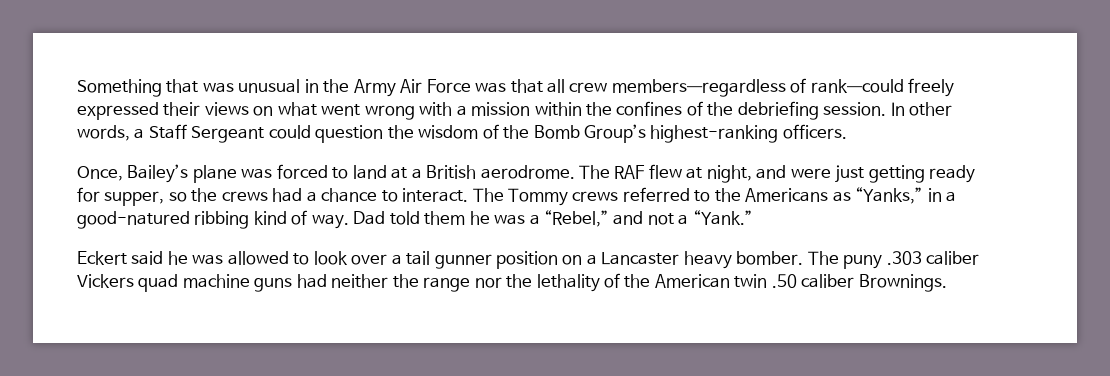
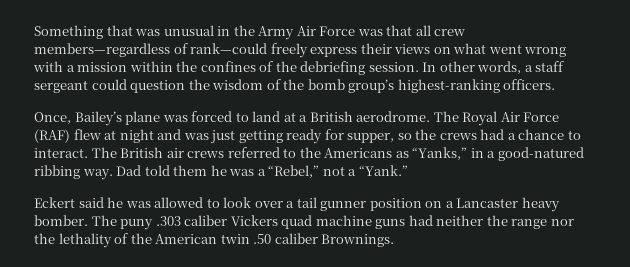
[77,102,159,120] expressed -> [310,47,358,57] express
[148,124,265,143] Staff Sergeant -> [535,61,565,72] [34,80,88,93] staff sergeant
[533,124,646,143] Bomb Group’s -> [307,79,395,93] bomb group’s
[614,164,831,183] RAF flew at night, and were -> [462,111,560,126] [34,129,209,143] Royal Air Force (RAF) flew at night and was
[507,188,568,206] Tommy -> [120,147,184,158] British air
[253,210,308,225] kind of -> (80, 172) none
[613,211,644,225] and -> (320, 171) none

